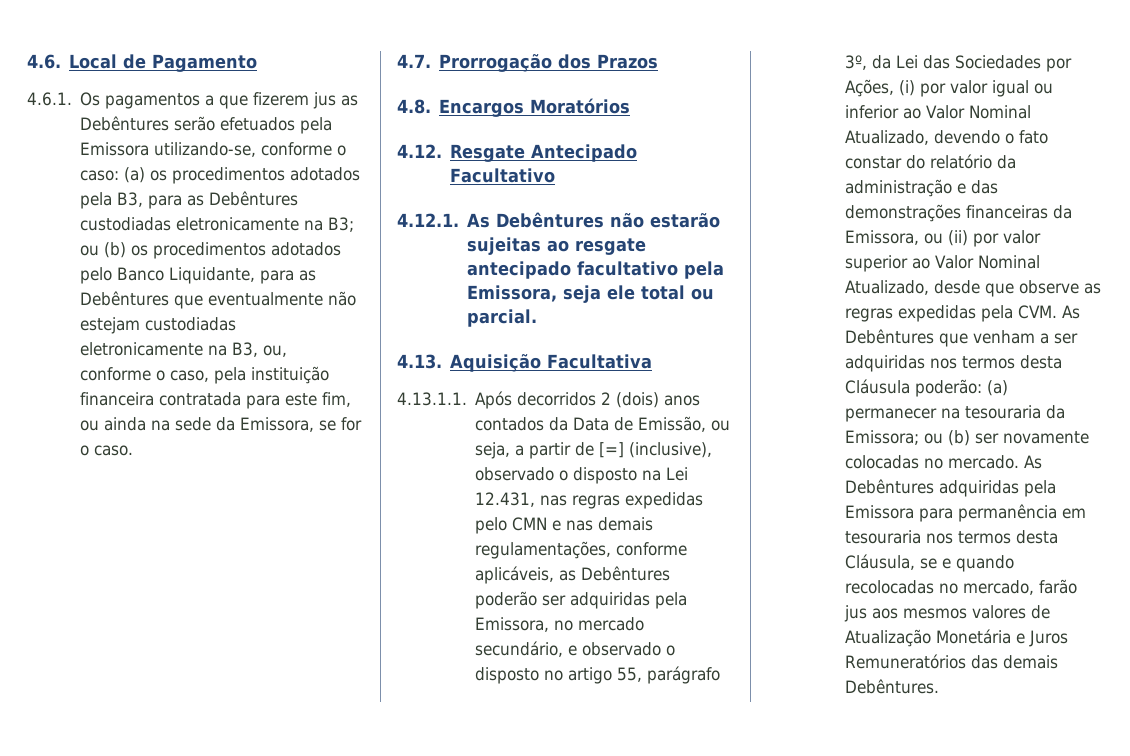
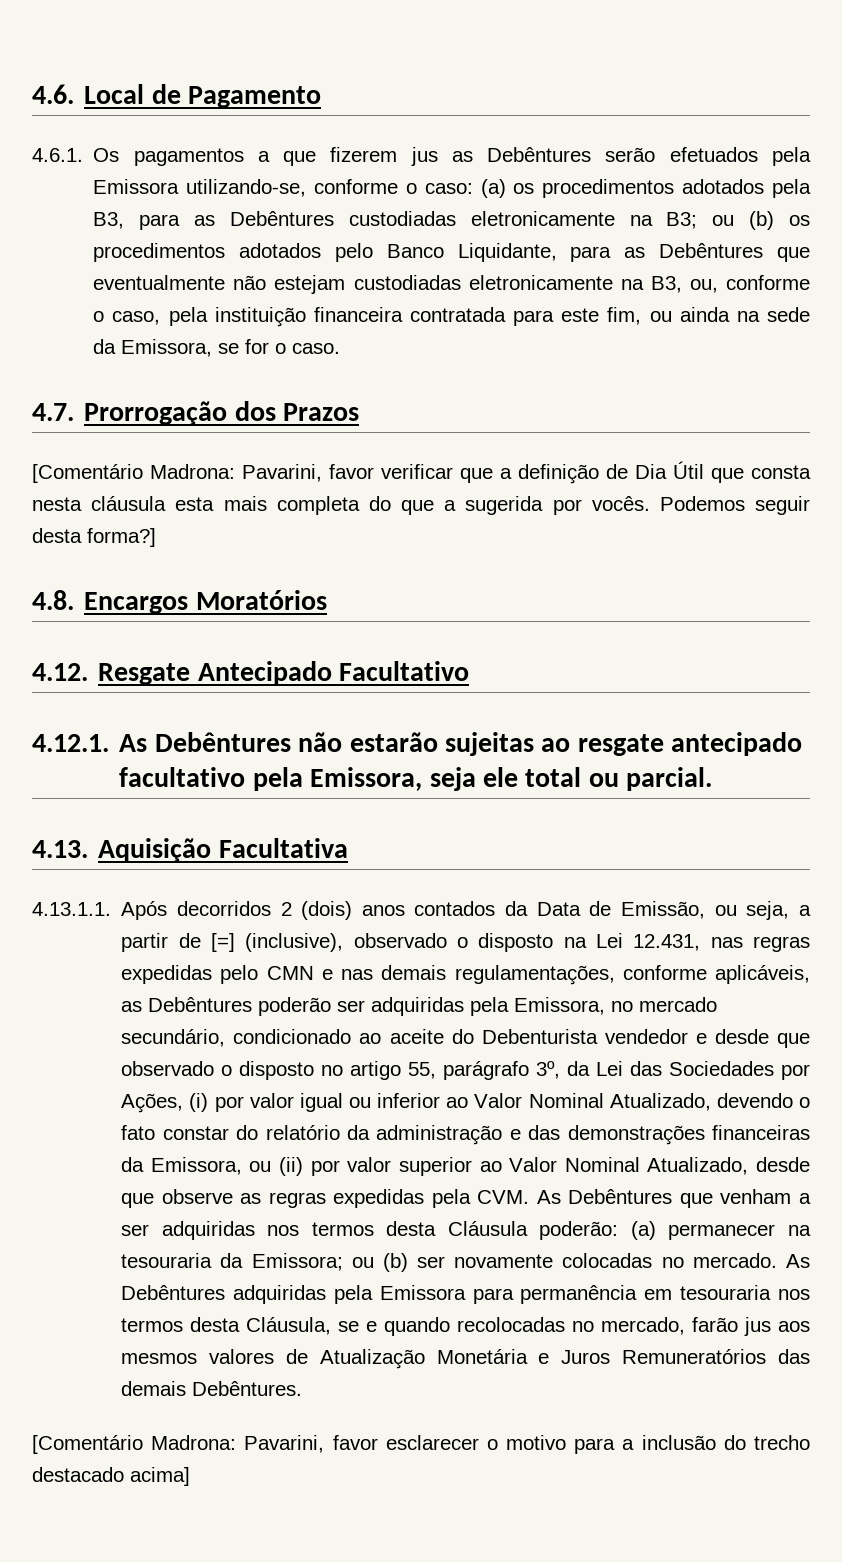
(659, 61) none -> [32,461,811,484] [32,496,810,515] [32,528,156,547] // [Comentário Madrona: Pavarini, favor verificar que a definição de Dia Útil que consta nesta cláusula esta mais completa do que a sugerida por vocês. Podemos seguir desta forma?]
[568,645,578,656] e -> [233,1029,811,1048] condicionado ao aceite do Debenturista vendedor e desde que
(940, 686) none -> [32,1435,810,1454] [32,1467,190,1486] // [Comentário Madrona: Pavarini, favor esclarecer o motivo para a inclusão do trecho destacado acima]

